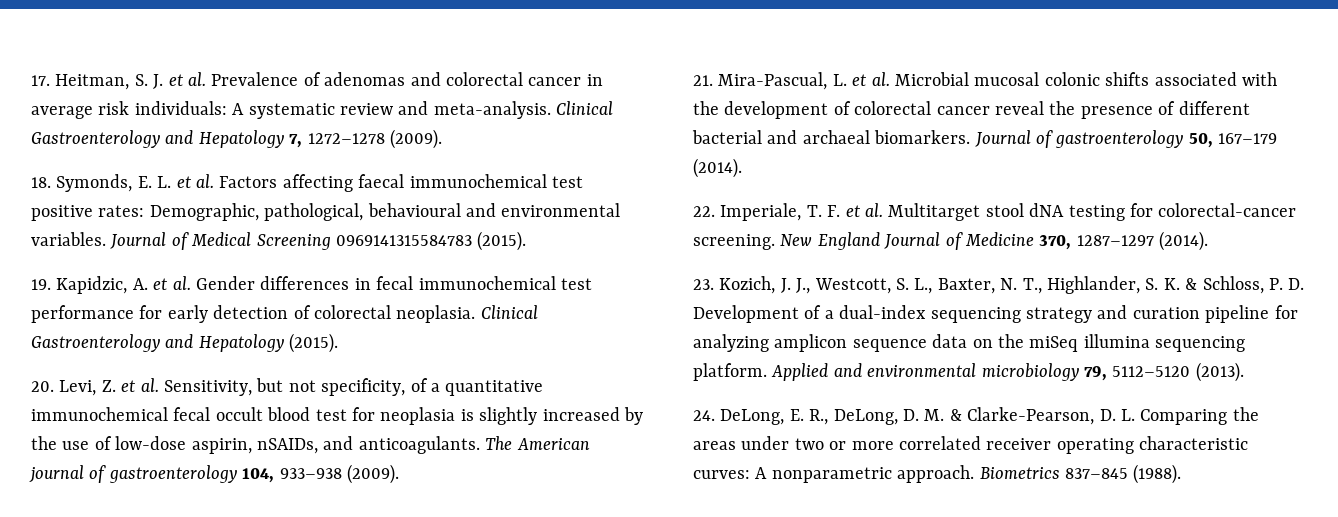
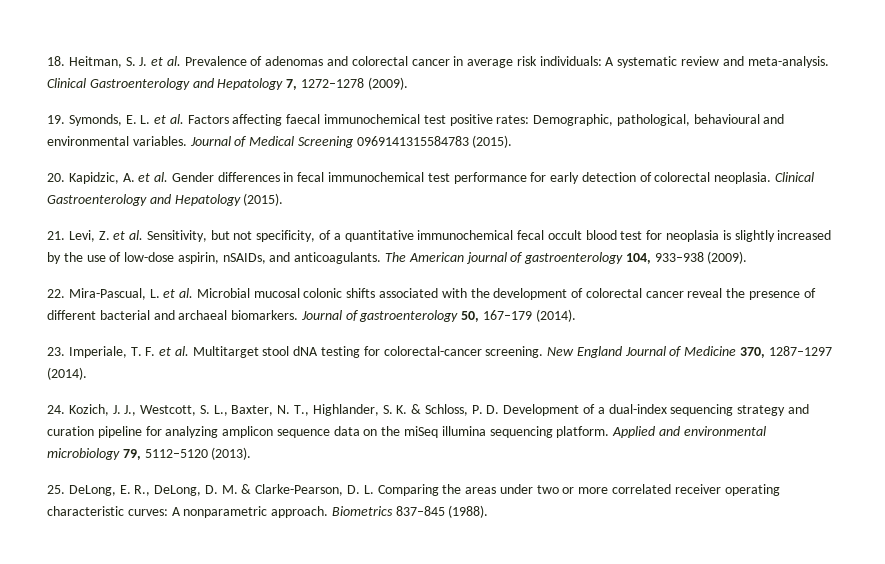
[31,75,50,86] 17. -> [47,56,65,66] 18.
[31,177,51,188] 18. -> [47,115,65,124] 19.
[31,279,51,290] 19. -> [47,173,65,182] 20.
[31,381,54,392] 20. -> [47,231,65,240] 21.
[693,75,713,86] 21. -> [47,289,65,298] 22.
[693,206,715,217] 22. -> [47,347,65,356] 23.
[693,279,714,290] 23. -> [47,405,65,414] 24.
[693,410,715,421] 24. -> [47,485,65,494] 25.

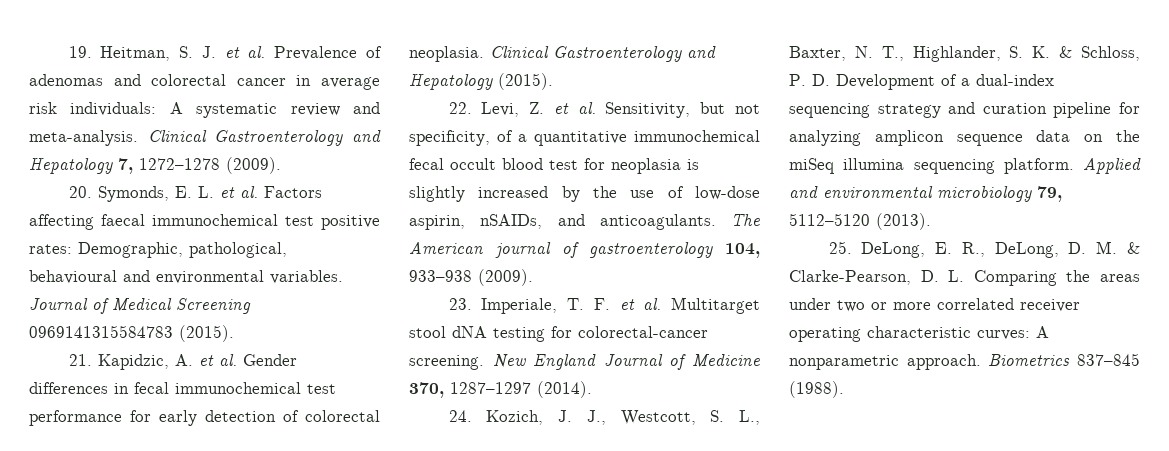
[47,56,65,66] 18. -> [68,46,92,58] 19.
[47,115,65,124] 19. -> [68,186,92,198] 20.
[47,173,65,182] 20. -> [68,354,92,366] 21.
[47,231,65,240] 21. -> [448,102,472,114] 22.
[47,288,816,300] [47,309,576,322] // 22. Mira-Pascual, L. et al. Microbial mucosal colonic shifts associated with the development of colorectal cancer reveal the presence of different bacterial and archaeal biomarkers. Journal of gastroenterology 50, 167–179 (2014). -> (533, 277) none

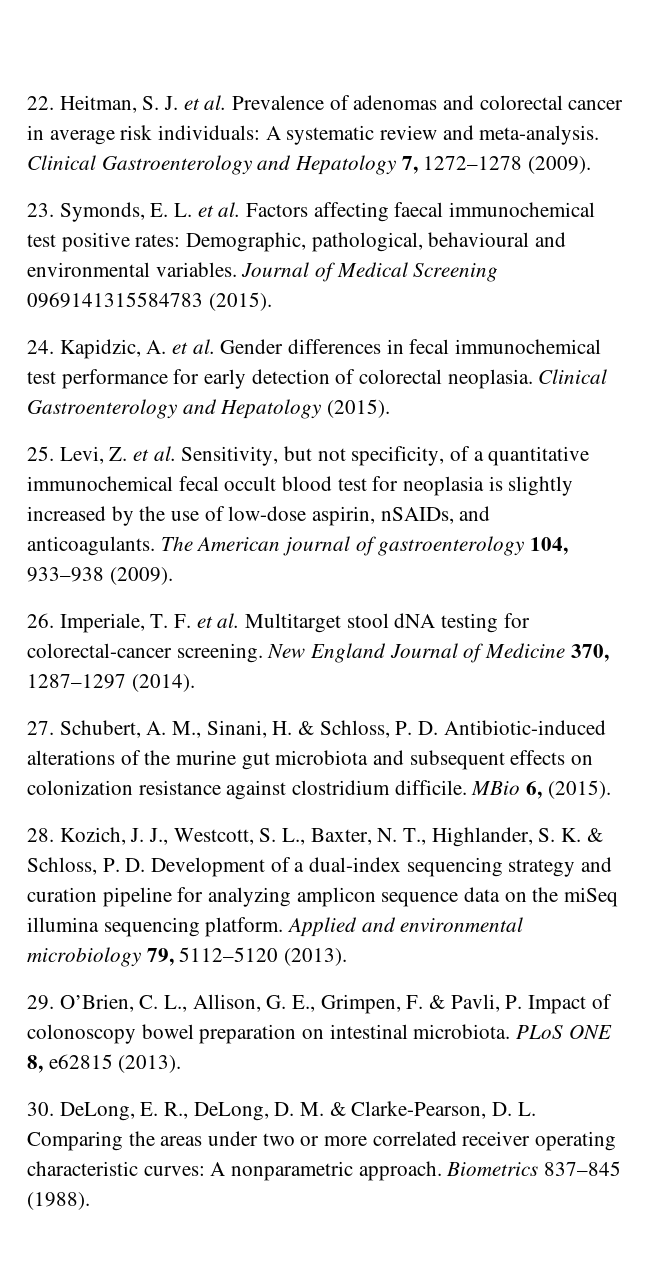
[68,46,92,58] 19. -> [27,96,54,110] 22.
[68,186,92,198] 20. -> [27,203,54,217] 23.
[68,354,92,366] 21. -> [27,340,54,354] 24.
[448,102,472,114] 22. -> [27,446,54,461] 25.
[448,298,472,310] 23. -> [27,613,54,628] 26.
[448,410,472,422] 24. -> [27,720,606,738] [27,750,594,770] [27,780,611,800] [27,828,54,842] 27. Schubert, A. M., Sinani, H. & Schloss, P. D. Antibiotic-induced alterations of the murine gut microbiota and subsequent effects on colonization resistance against clostridium difficile. MBio 6, (2015). // 28.
[828,241,852,254] 25. -> [27,994,612,1014] [27,1024,612,1044] [27,1054,182,1073] [27,1102,54,1116] 29. O’Brien, C. L., Allison, G. E., Grimpen, F. & Pavli, P. Impact of colonoscopy bowel preparation on intestinal microbiota. PLoS ONE 8, e62815 (2013). // 30.

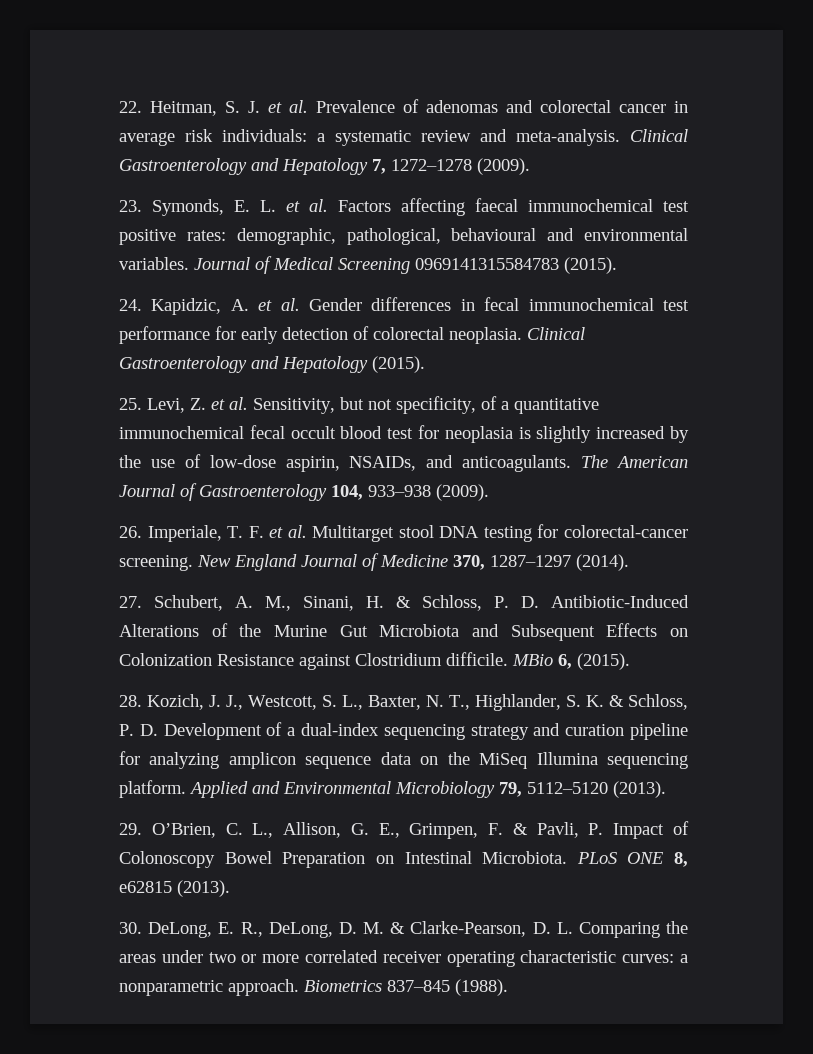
[265,126,281,140] A -> [317,133,325,142] a
[186,232,307,252] Demographic, -> [236,228,336,245] demographic,
[380,507,454,524] nSAIDs, -> [349,456,417,471] NSAIDs,
[283,536,525,556] journal of gastroenterology -> [119,483,327,501] Journal of Gastroenterology
[394,613,436,628] dNA -> [439,526,480,538] DNA
[443,720,606,735] [27,750,594,770] [27,780,391,800] Antibiotic-induced alterations of the murine gut microbiota and subsequent effects on colonization resistance against clostridium -> [551,595,689,608] [119,623,688,641] [119,653,442,670] Antibiotic-Induced Alterations of the Murine Gut Microbiota and Subsequent Effects on Colonization Resistance against Clostridium
[564,887,619,907] [27,917,99,932] miSeq illumina -> [479,752,598,769] MiSeq Illumina
[400,917,524,932] [27,947,141,967] environmental microbiology -> [283,781,495,798] Environmental Microbiology
[27,1024,511,1044] colonoscopy bowel preparation on intestinal microbiota. -> [119,851,568,868] Colonoscopy Bowel Preparation on Intestinal Microbiota.
[210,1162,226,1176] A -> [680,954,688,963] a

